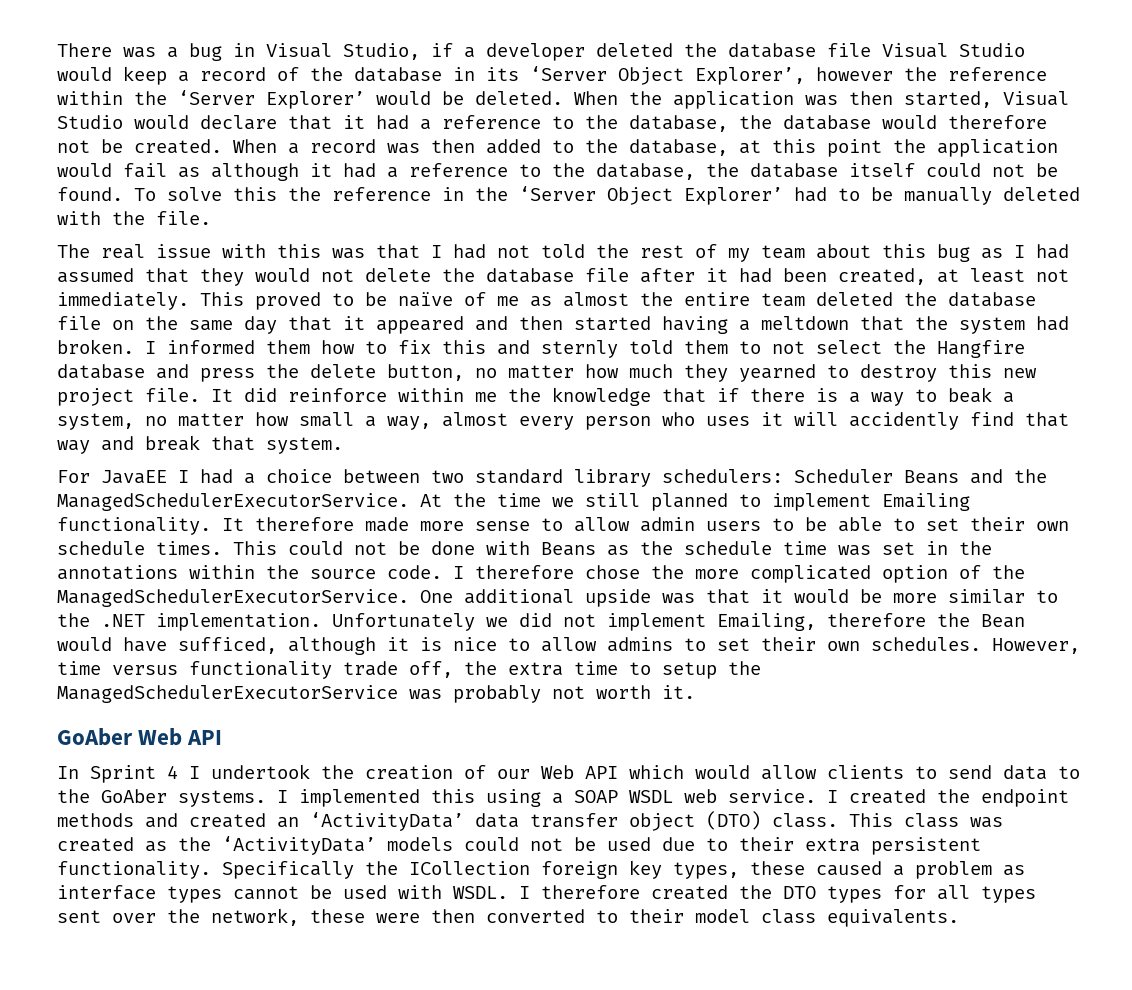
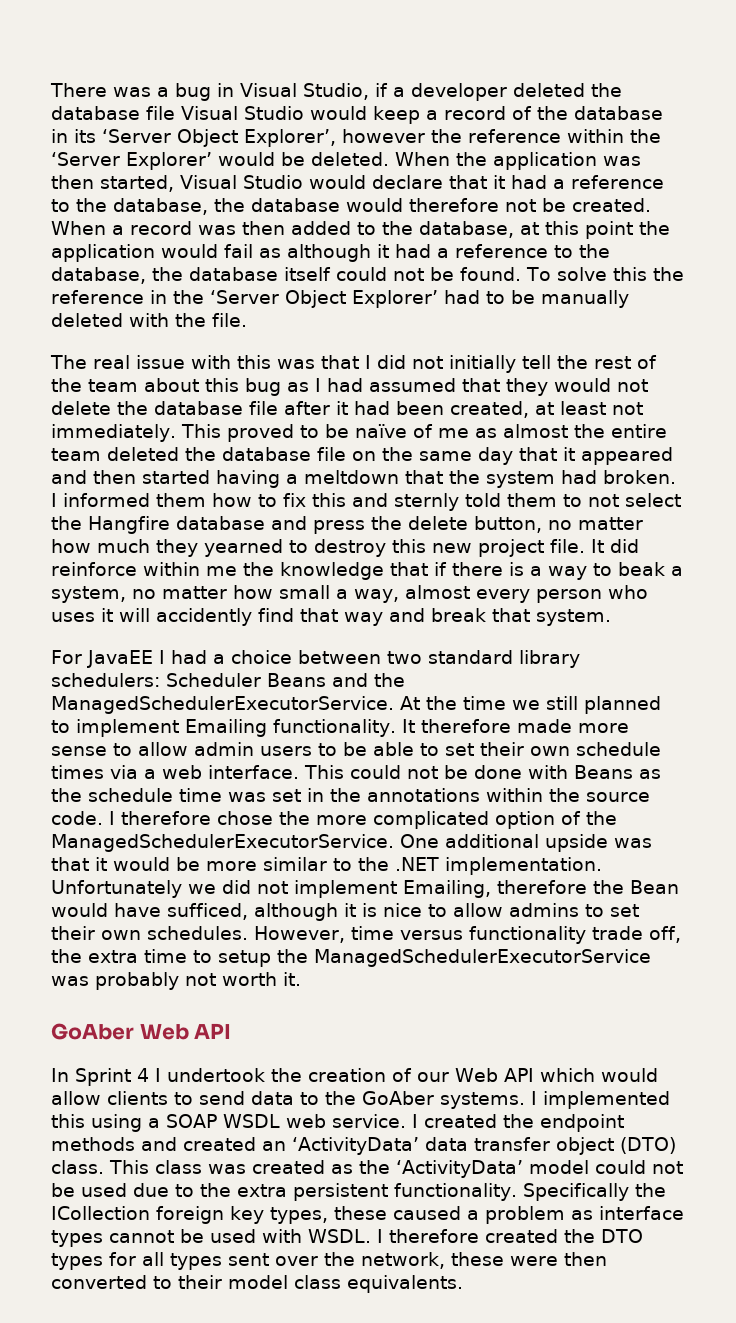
[453,244,585,259] had not told -> [377,355,551,373] did not initially tell
[728,248,750,262] my -> [51,378,82,392] the
[156,541,222,555] times. -> [51,765,299,779] times via a web interface.
[387,837,453,851] models -> [529,1160,589,1174] model
[739,837,794,851] their -> [200,1183,231,1197] the

